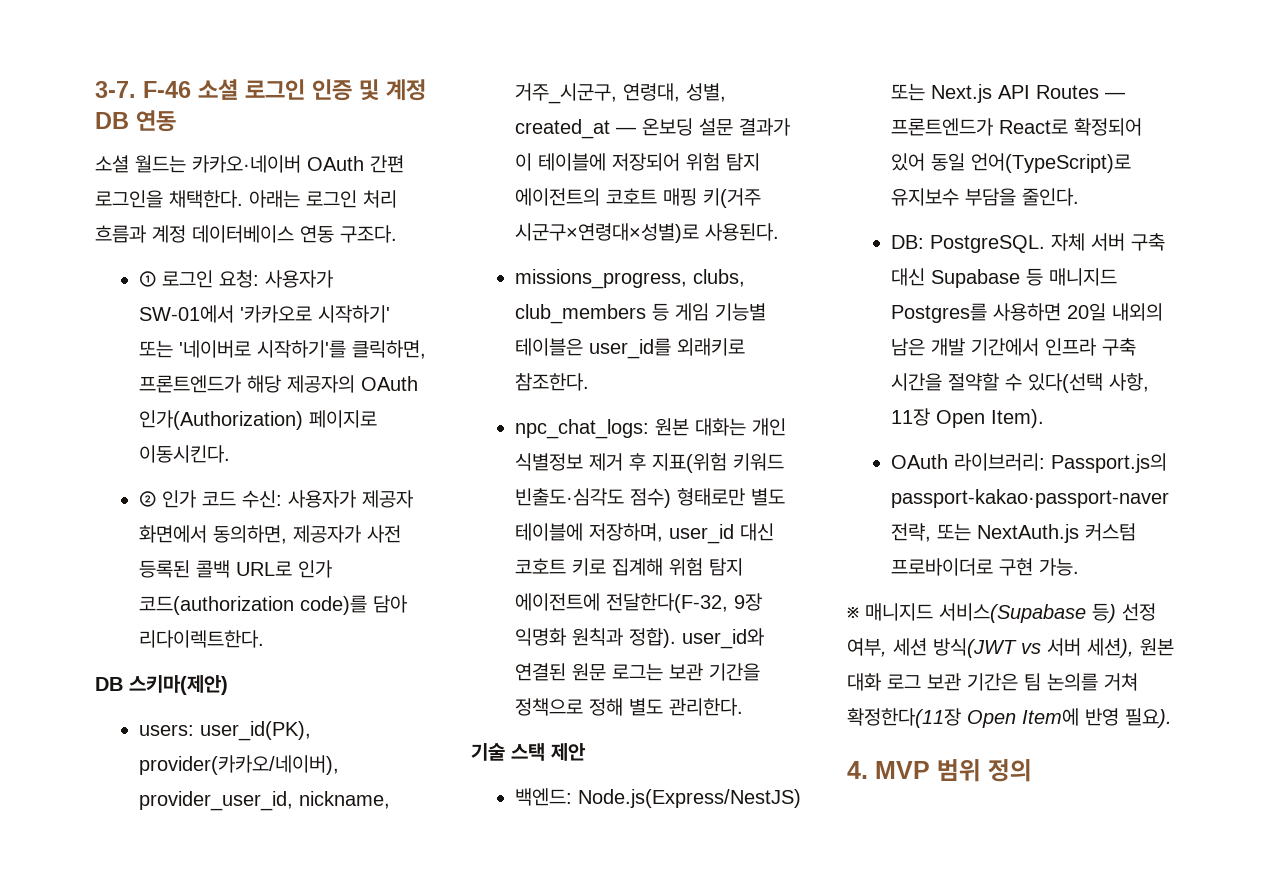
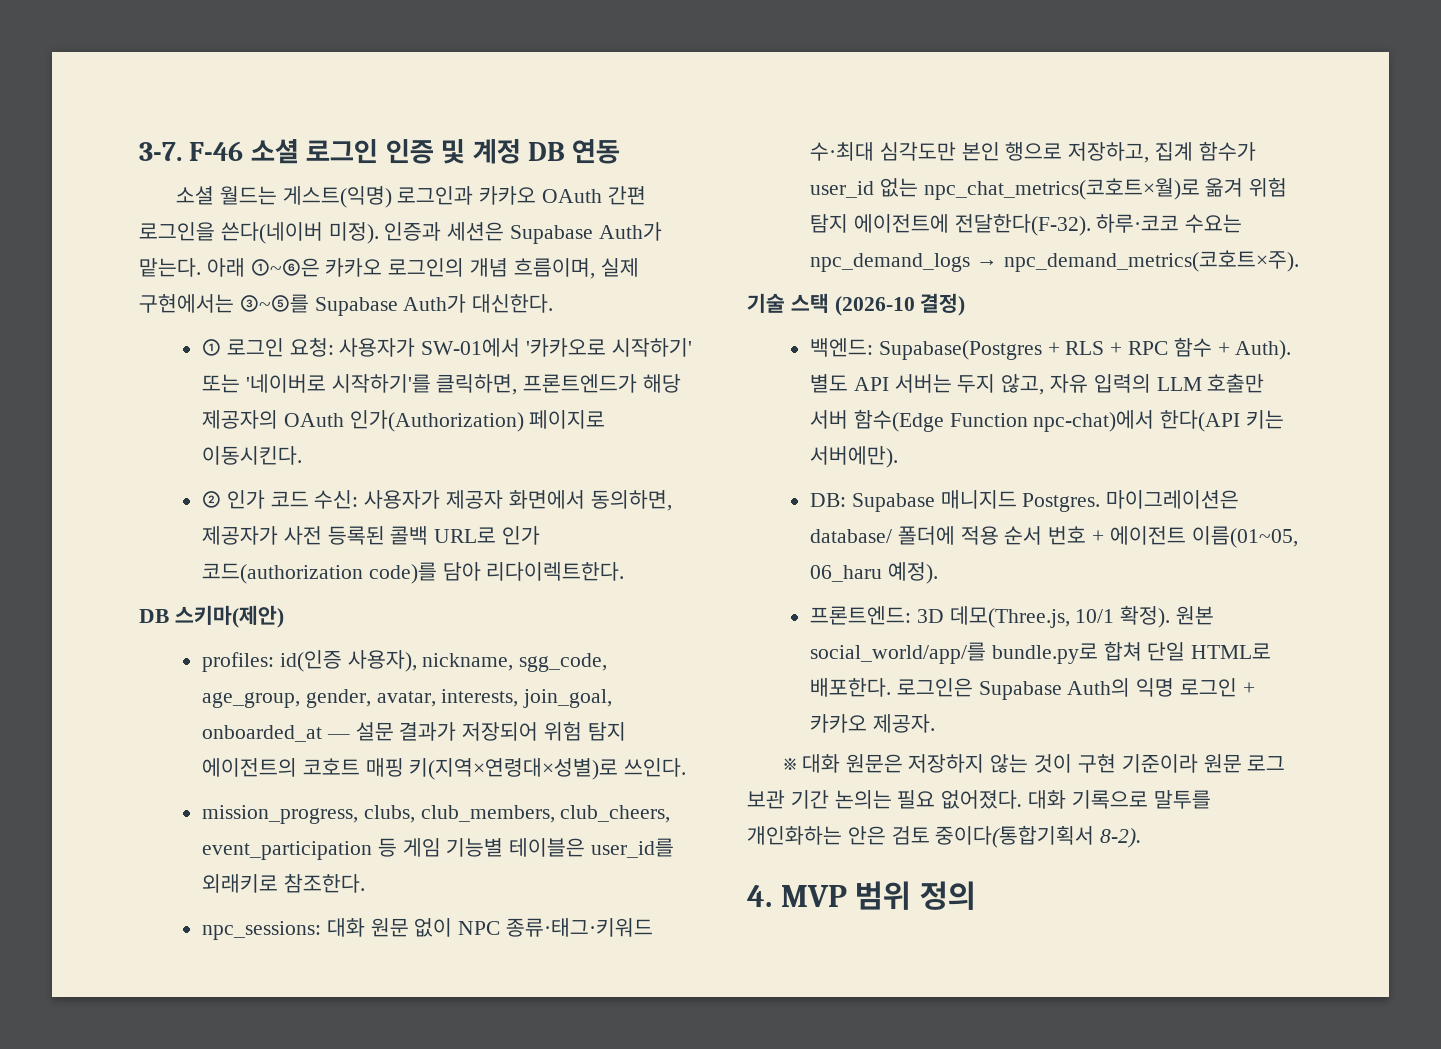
[192,155,404,173] [95,190,397,208] [95,225,397,243] 카카오·네이버 OAuth 간편 로그인을 채택한다. 아래는 로그인 처리 흐름과 계정 데이터베이스 연동 구조다. -> [282,186,646,208] [139,222,662,244] [139,258,639,279] [139,294,554,316] 게스트(익명) 로그인과 카카오 OAuth 간편 로그인을 쓴다(네이버 미정). 인증과 세션은 Supabase Auth가 맡는다. 아래 ①~⑥은 카카오 로그인의 개념 흐름이며, 실제 구현에서는 ③~⑤를 Supabase Auth가 대신한다.
[139,721,312,741] [139,755,340,775] [139,791,391,811] [515,83,727,104] [515,118,791,139] [515,153,607,171] users: user_id(PK), provider(카카오/네이버), provider_user_id, nickname, 거주_시군구, 연령대, 성별, created_at — 온보딩 설문 결과가 이 테이블에 -> [201,650,608,672] [201,689,613,708] [201,722,457,742] profiles: id(인증 사용자), nickname, sgg_code, age_group, gender, avatar, interests, join_goal, onboarded_at — 설문 결과가
[703,188,762,208] [515,223,780,243] [515,269,746,289] [515,304,647,324] 키(거주 시군구×연령대×성별)로 사용된다. // missions_progress, clubs, club_members -> [409,758,687,780] [201,805,671,824] [201,841,372,860] 키(지역×연령대×성별)로 쓰인다. // mission_progress, clubs, club_members, club_cheers, event_participation
[515,418,787,439] [515,453,785,473] [515,488,786,508] [515,523,775,544] [515,558,744,576] [515,593,763,613] [515,628,765,649] [515,663,761,681] [515,698,744,716] npc_chat_logs: 원본 대화는 개인 식별정보 제거 후 지표(위험 키워드 빈출도·심각도 점수) 형태로만 별도 테이블에 저장하며, user_id 대신 코호트 키로 집계해 위험 탐지 에이전트에 전달한다(F-32, 9장 익명화 원칙과 정합). user_id와 연결된 원문 로그는 보관 기간을 정책으로 정해 별도 관리한다. -> [201,918,653,940] [809,141,1256,163] [809,177,1288,200] [809,214,1243,236] [809,250,1299,272] npc_sessions: 대화 원문 없이 NPC 종류·태그·키워드 수·최대 심각도만 본인 행으로 저장하고, 집계 함수가 user_id 없는 npc_chat_metrics(코호트×월)로 옮겨 위험 탐지 에이전트에 전달한다(F-32). 하루·코코 수요는 npc_demand_logs → npc_demand_metrics(코호트×주).
[551,743,586,761] 제안 -> [834,293,966,316] (2026-10 결정)
[578,789,802,808] [891,83,1126,103] [891,118,1143,136] [891,153,1132,173] [891,188,1080,206] [891,233,1166,253] [891,268,1118,288] [891,303,1164,323] [891,338,1137,356] [891,373,1150,393] [891,408,1045,428] [891,453,1168,473] [891,489,1170,508] [891,523,1137,543] [891,558,1080,576] [847,603,1156,623] [847,638,1174,658] [847,673,1138,691] [847,708,1172,728] Node.js(Express/NestJS) 또는 Next.js API Routes — 프론트엔드가 React로 확정되어 있어 동일 언어(TypeScript)로 유지보수 부담을 줄인다. // DB: PostgreSQL. 자체 서버 구축 대신 Supabase 등 매니지드 Postgres를 사용하면 20일 내외의 남은 개발 기간에서 인프라 구축 시간을 절약할 수 있다(선택 사항, 11장 Open Item). // OAuth 라이브러리: Passport.js의 passport-kakao·passport-naver 전략, 또는 NextAuth.js 커스텀 프로바이더로 구현 가능. // ※ 매니지드 서비스(Supabase 등) 선정 여부, 세션 방식(JWT vs 서버 세션), 원본 대화 로그 보관 기간은 팀 논의를 거쳐 확정한다(11장 Open Item에 반영 필요). -> [878,337,1292,360] [809,373,1265,395] [809,409,1284,432] [809,446,898,468] [809,490,1240,512] [809,526,1298,548] [809,562,938,584] [809,605,1214,628] [809,641,1272,664] [809,678,1255,700] [809,714,935,733] [784,754,1286,773] [747,790,1211,809] [747,825,1142,848] Supabase(Postgres + RLS + RPC 함수 + Auth). 별도 API 서버는 두지 않고, 자유 입력의 LLM 호출만 서버 함수(Edge Function npc-chat)에서 한다(API 키는 서버에만). // DB: Supabase 매니지드 Postgres. 마이그레이션은 database/ 폴더에 적용 순서 번호 + 에이전트 이름(01~05, 06_haru 예정). // 프론트엔드: 3D 데모(Three.js, 10/1 확정). 원본 social_world/app/를 bundle.py로 합쳐 단일 HTML로 배포한다. 로그인은 Supabase Auth의 익명 로그인 + 카카오 제공자. // ※ 대화 원문은 저장하지 않는 것이 구현 기준이라 원문 로그 보관 기간 논의는 필요 없어졌다. 대화 기록으로 말투를 개인화하는 안은 검토 중이다(통합기획서 8-2).

